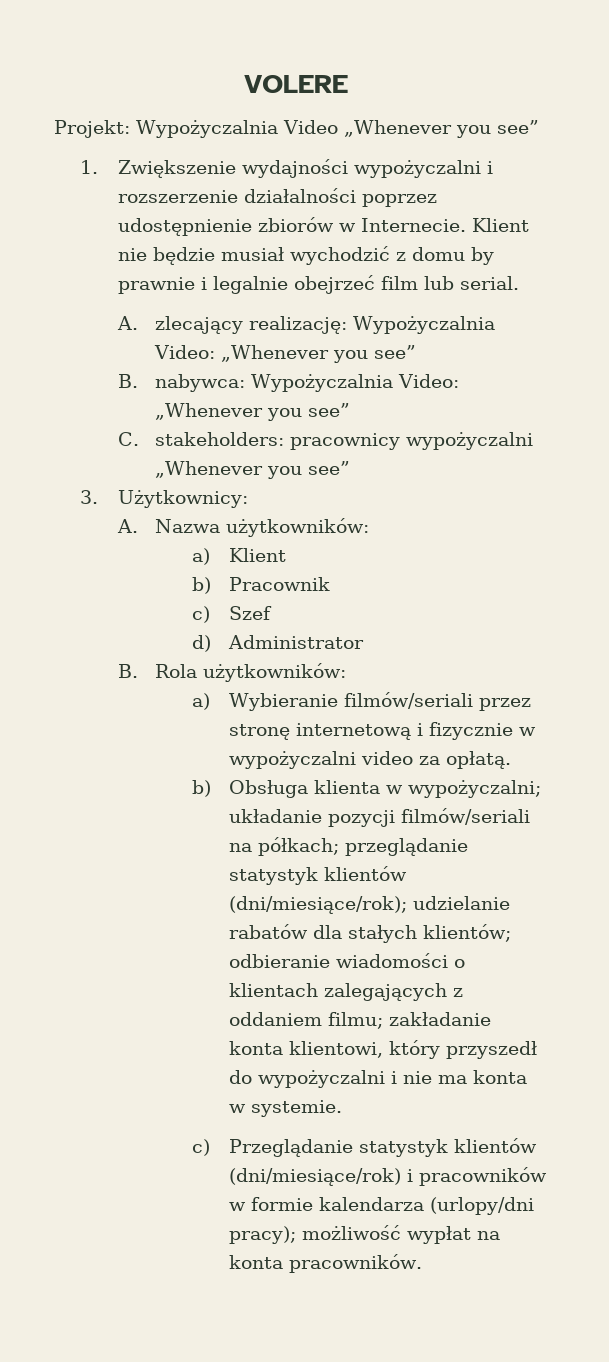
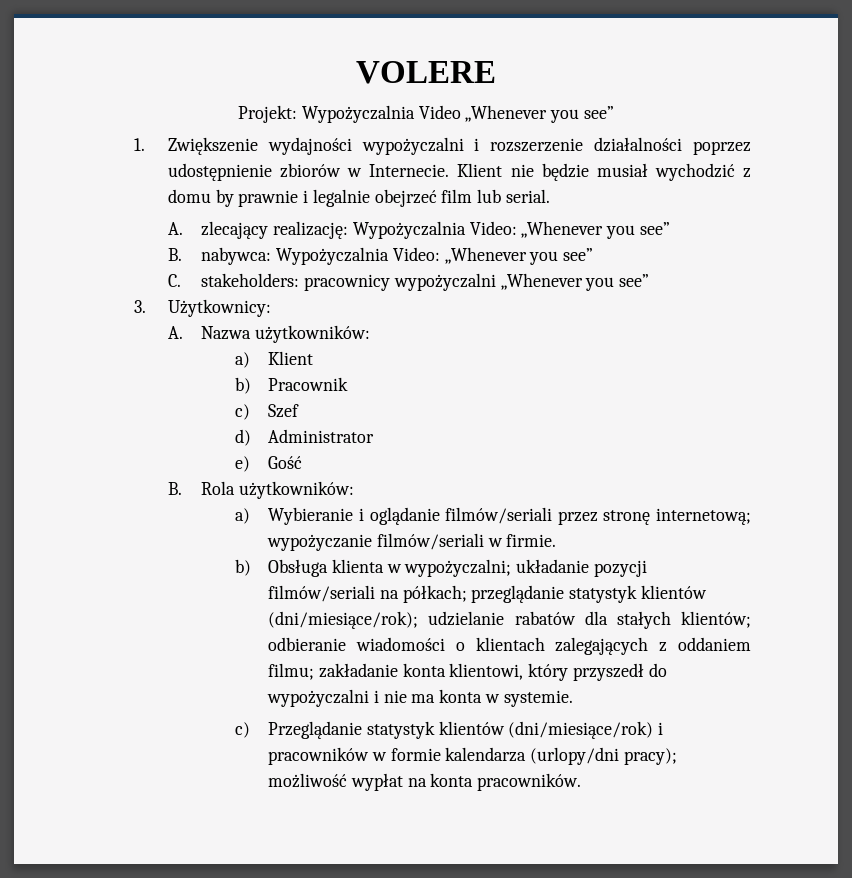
(365, 642) none -> [234,456,303,472] // e) Gość
(339, 702) none -> [358,507,440,525] i oglądanie
[296,722,537,740] [229,751,512,769] internetową i fizycznie w wypożyczalni video za opłatą. -> [656,508,751,525] [267,533,557,551] internetową; wypożyczanie filmów/seriali w firmie.

